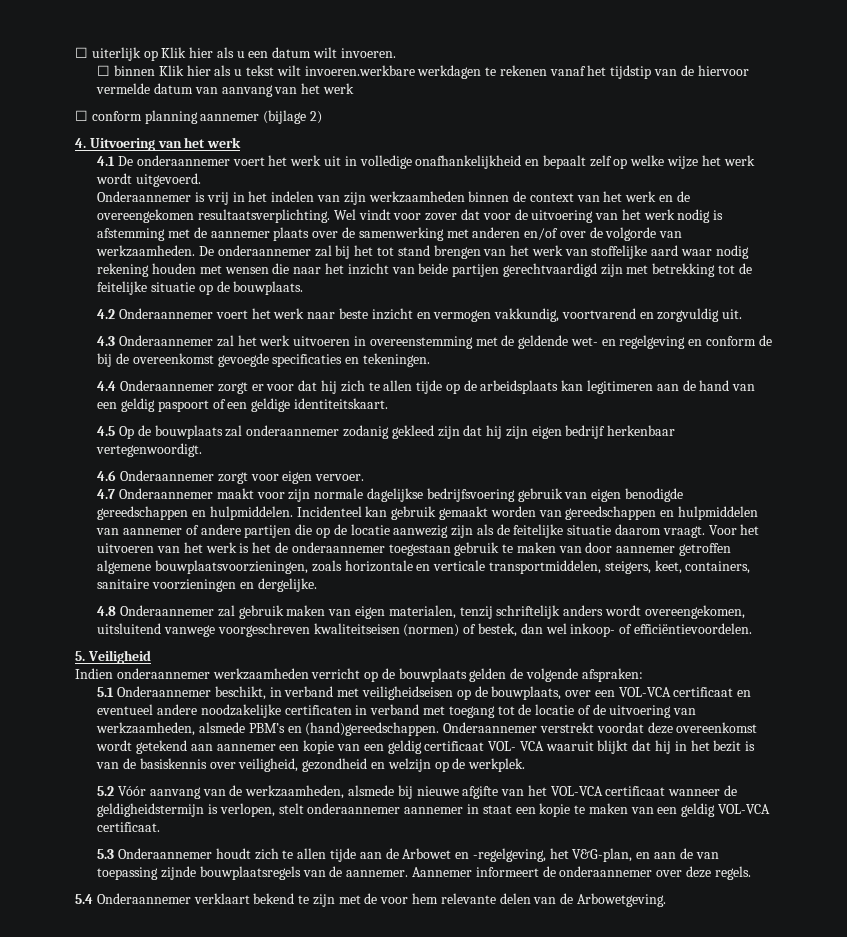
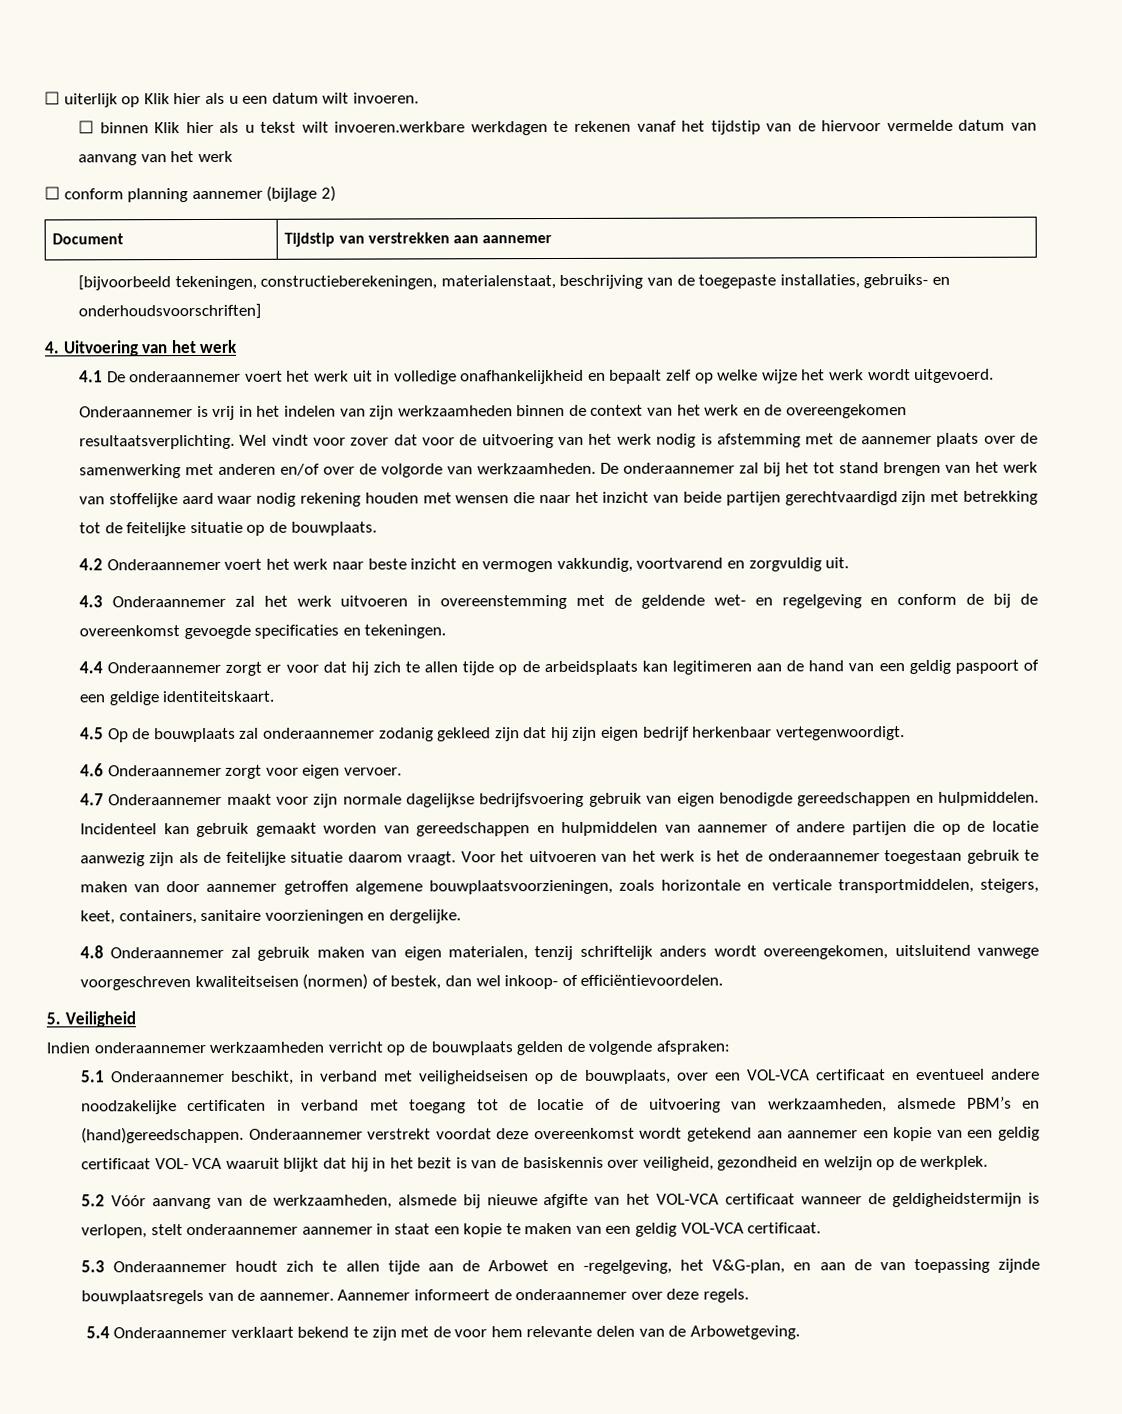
(322, 117) none -> [52,233,125,245] [284,232,553,247] [77,273,950,291] [77,303,261,320] // Document | Tijdstip van verstrekken aan aannemer // [bijvoorbeeld tekeningen, constructieberekeningen, materialenstaat, beschrijving van de toegepaste installaties, gebruiks- en onderhoudsvoorschriften]

